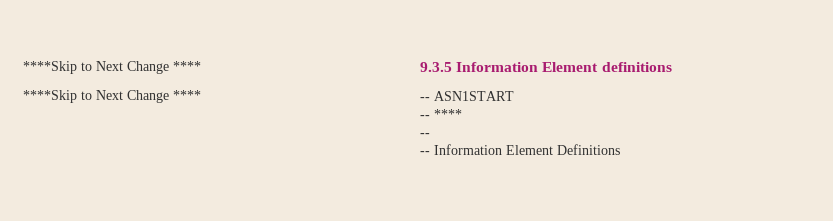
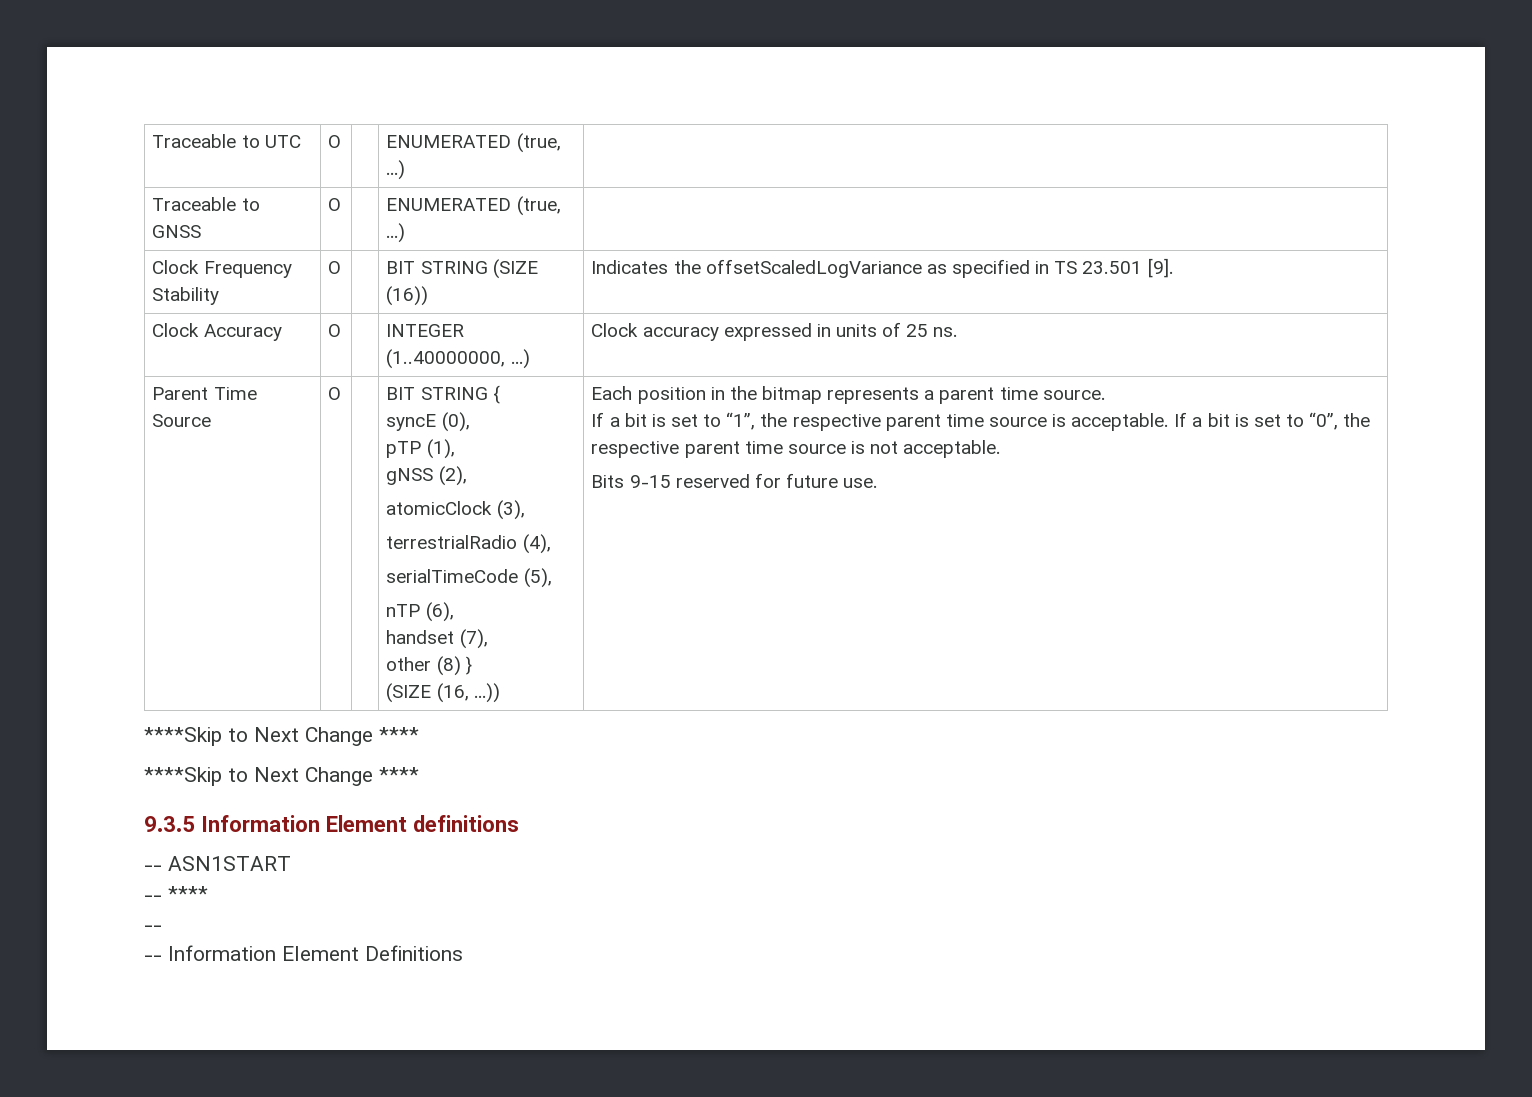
(23, 67) none -> [152,134,301,148] [328,135,342,148] [386,133,561,153] [386,160,406,180] [152,197,260,211] [152,225,202,238] [328,198,342,211] [386,196,561,216] [386,223,406,243] [152,260,292,278] [152,287,220,305] [328,261,342,274] [386,259,538,279] [386,286,429,306] [591,258,1174,278] [152,323,282,341] [328,324,342,337] [386,324,465,337] [386,349,530,369] [591,322,959,341] [152,387,257,400] [152,414,212,427] [328,387,342,400] [386,385,500,404] [386,412,470,432] [386,439,455,459] [386,466,467,486] [386,500,525,520] [386,534,551,554] [386,568,552,588] [386,602,454,622] [386,629,488,649] [386,656,472,676] [386,683,500,703] [591,386,1106,404] [591,412,1371,431] [591,440,1002,458] [591,473,879,488] Traceable to UTC | O | | ENUMERATED (true, …) | // Traceable to GNSS | O | | ENUMERATED (true, …) | // Clock Frequency Stability | O | | BIT STRING (SIZE (16)) | Indicates the offsetScaledLogVariance as specified in TS 23.501 [9]. // Clock Accuracy | O | | INTEGER (1..40000000, …) | Clock accuracy expressed in units of 25 ns. // Parent Time Source | O | | BIT STRING { // syncE (0), // pTP (1), // gNSS (2), // atomicClock (3), // terrestrialRadio (4), // serialTimeCode (5), // nTP (6), // handset (7), // other (8) } // (SIZE (16, …)) | Each position in the bitmap represents a parent time source. // If a bit is set to “1”, the respective parent time source is acceptable. If a bit is set to “0”, the respective parent time source is not acceptable. // Bits 9-15 reserved for future use. //

